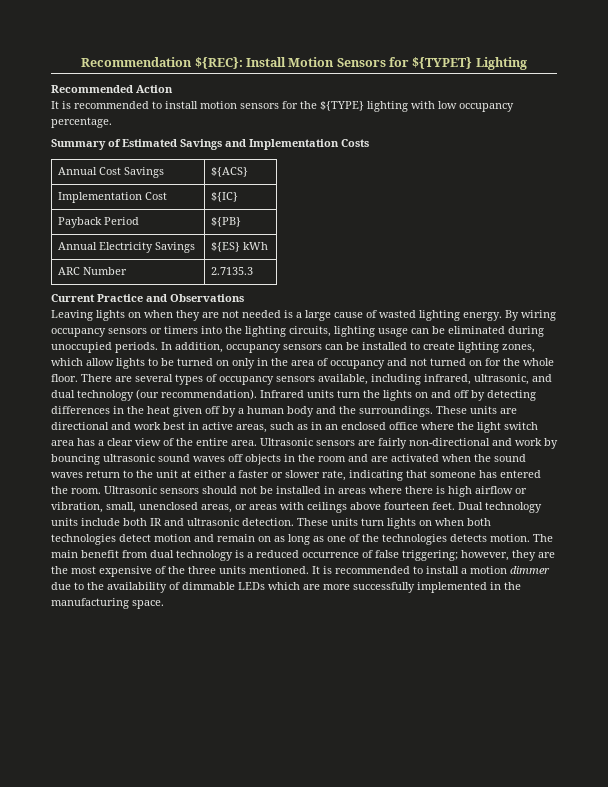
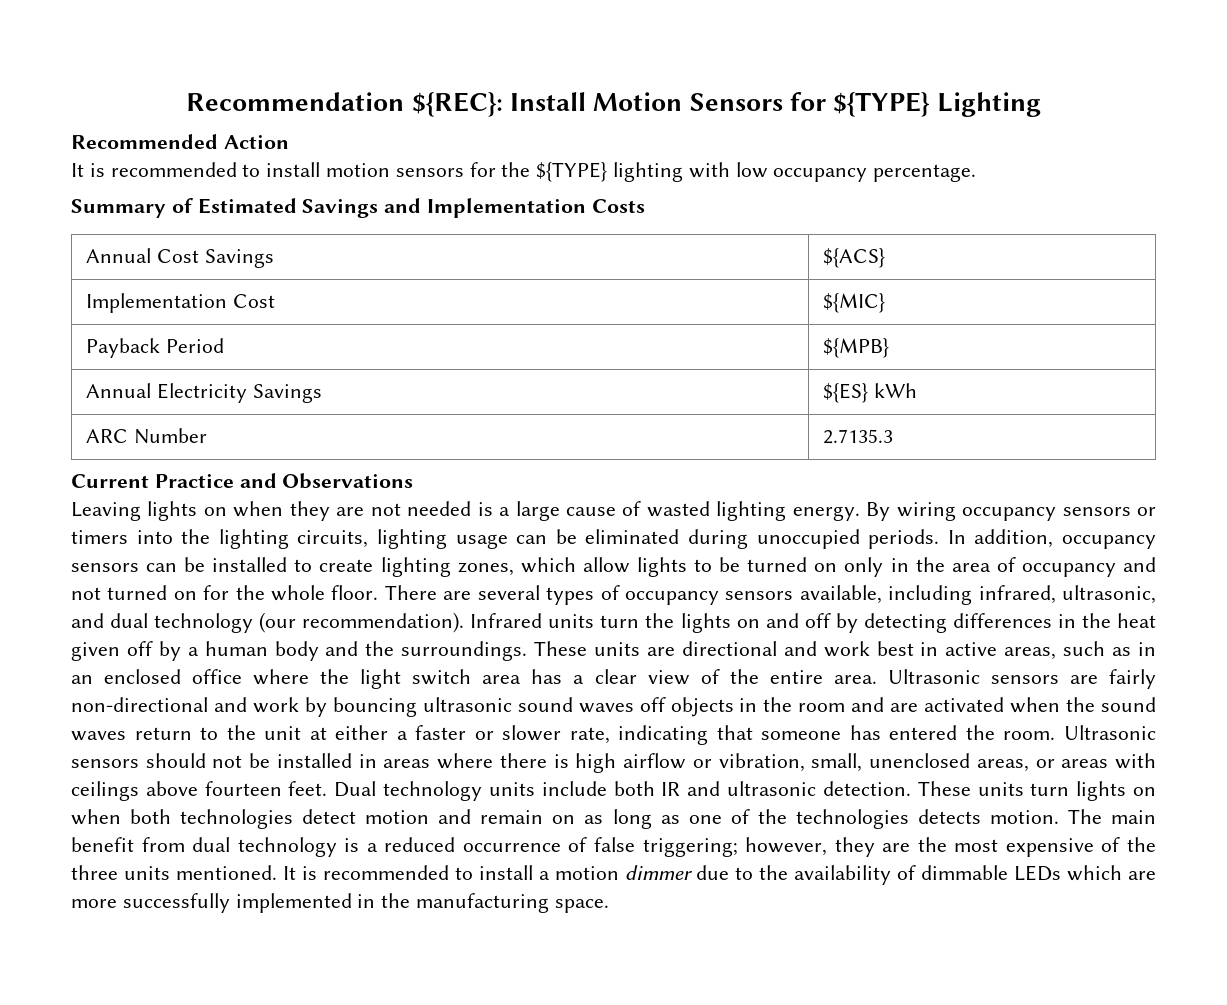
[412,57,473,69] ${TYPET} -> [833,92,931,117] ${TYPE}
[210,192,238,202] ${IC} -> [823,293,886,313] ${MIC}
[210,217,241,227] ${PB} -> [823,338,890,358] ${MPB}

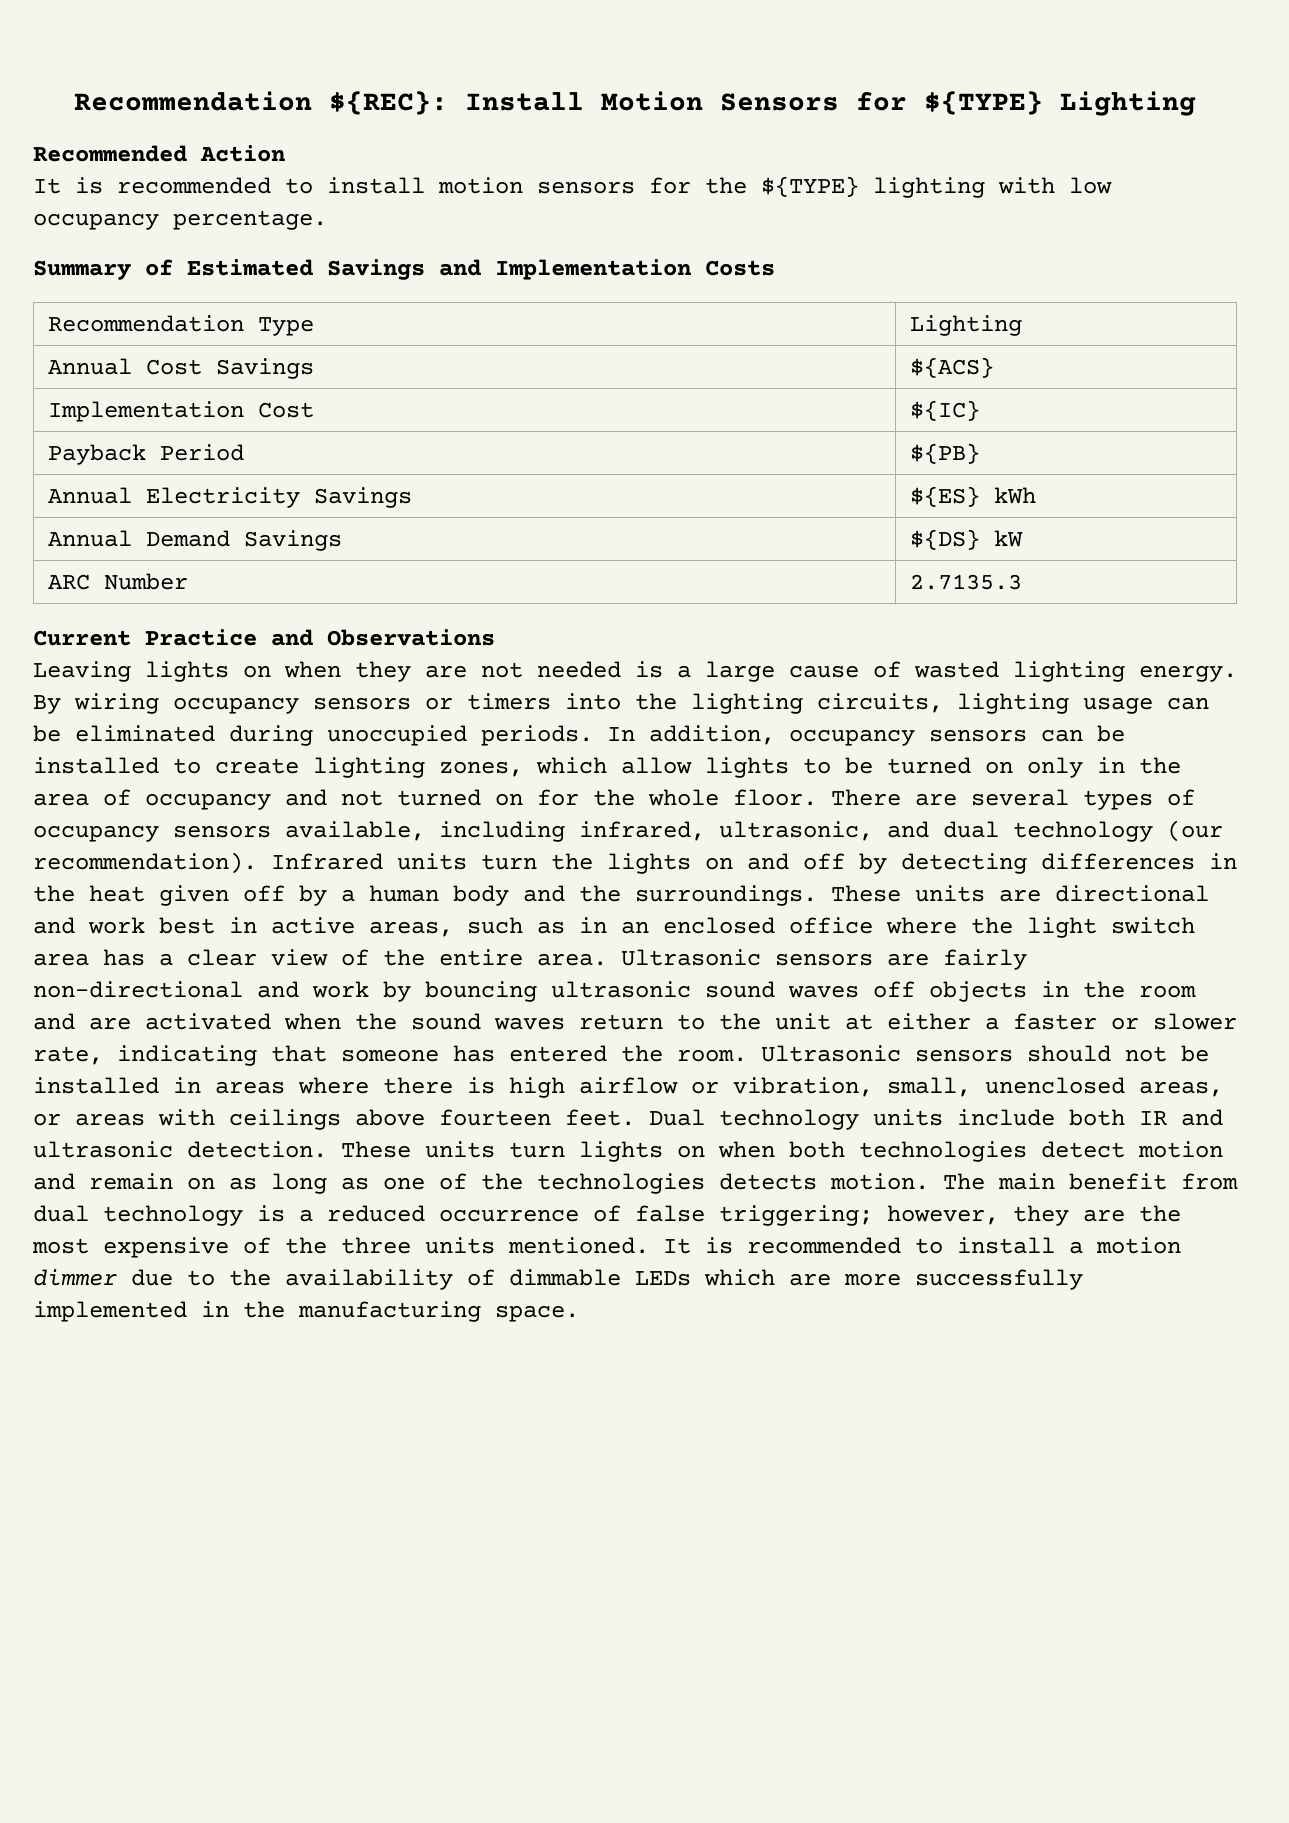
(645, 206) none -> [48,315,315,336] [910,315,1023,336] // Recommendation Type | Lighting
[823,293,886,313] ${MIC} -> [910,400,981,421] ${IC}
[823,338,890,358] ${MPB} -> [910,443,981,464] ${PB}
(918, 390) none -> [48,530,343,551] [910,529,1024,550] // Annual Demand Savings | ${DS} kW

